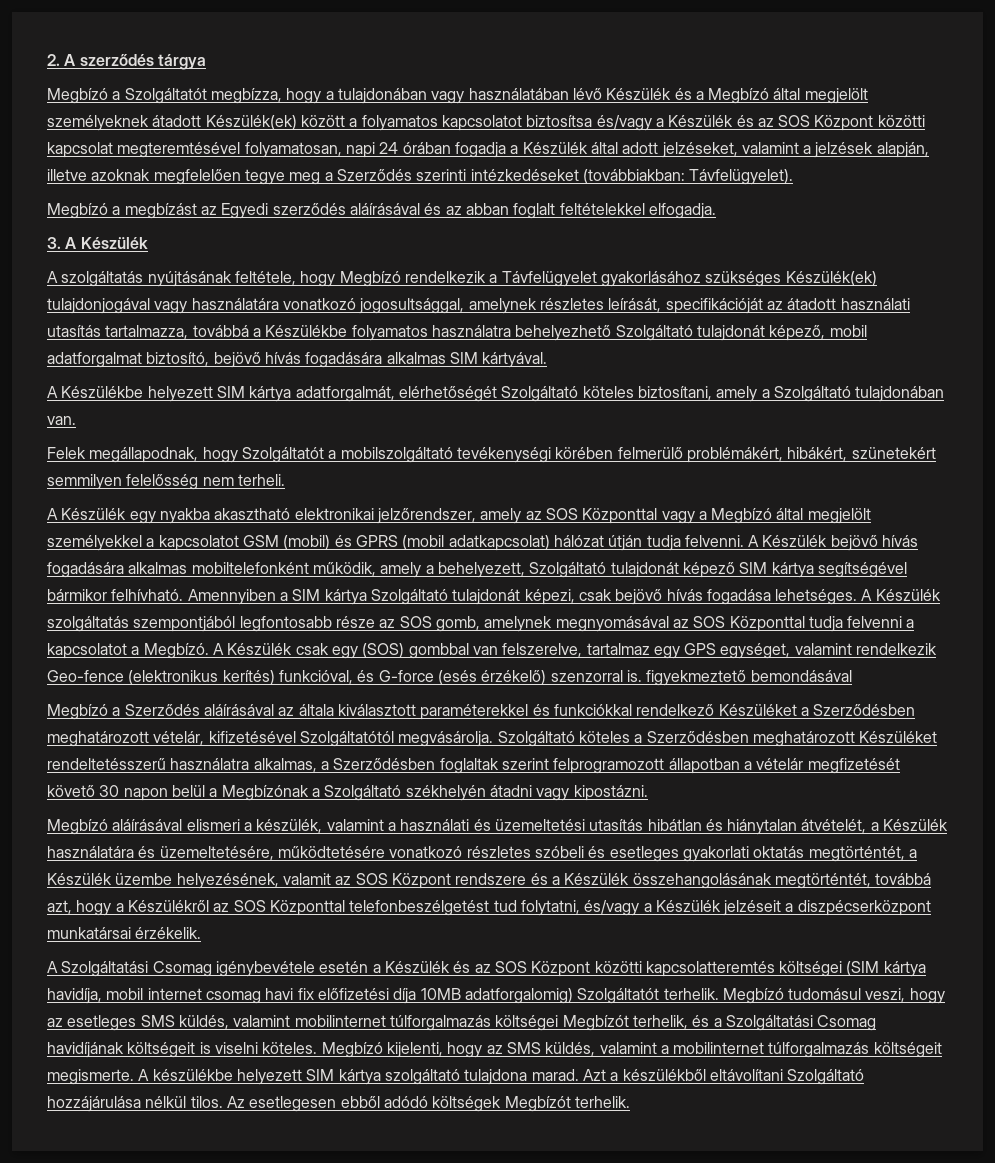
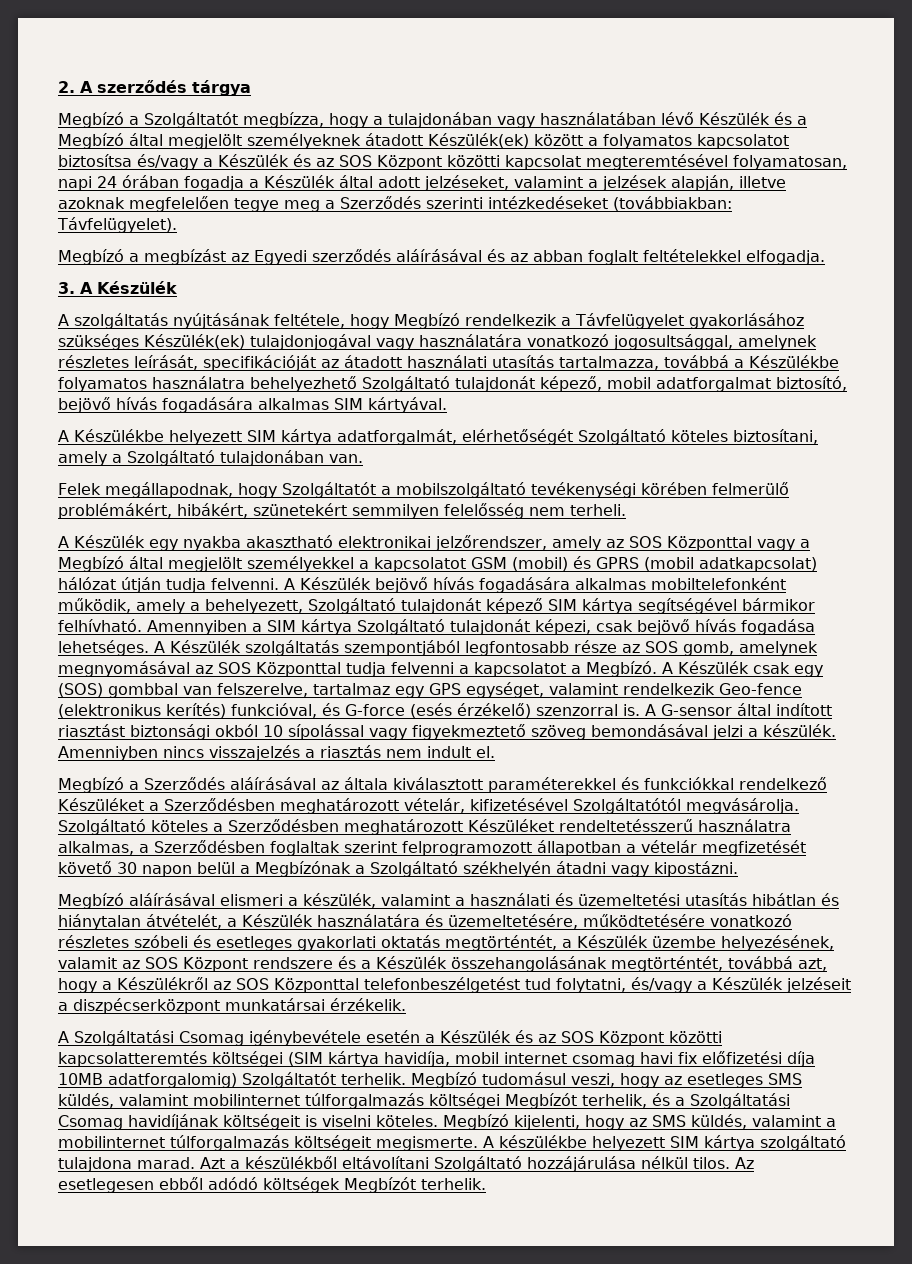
[646,670,852,686] figyekmeztető bemondásával -> [645,703,832,716] [58,724,836,740] [58,745,495,761] A G-sensor által indított riasztást biztonsági okból 10 sípolással vagy figyekmeztető szöveg bemondásával jelzi a készülék. Amenniyben nincs visszajelzés a riasztás nem indult el.

